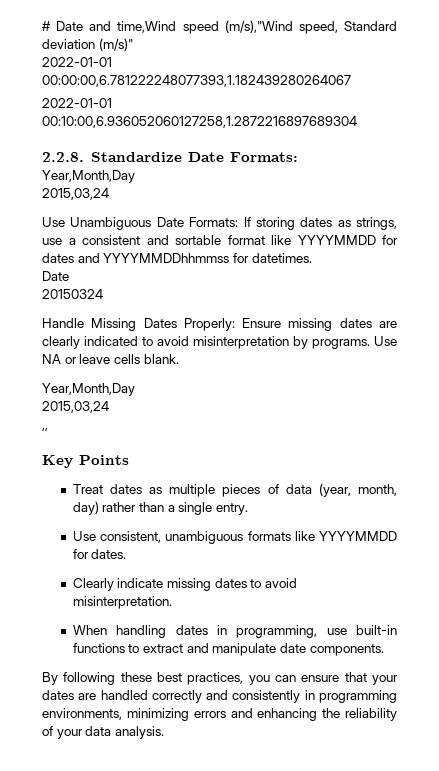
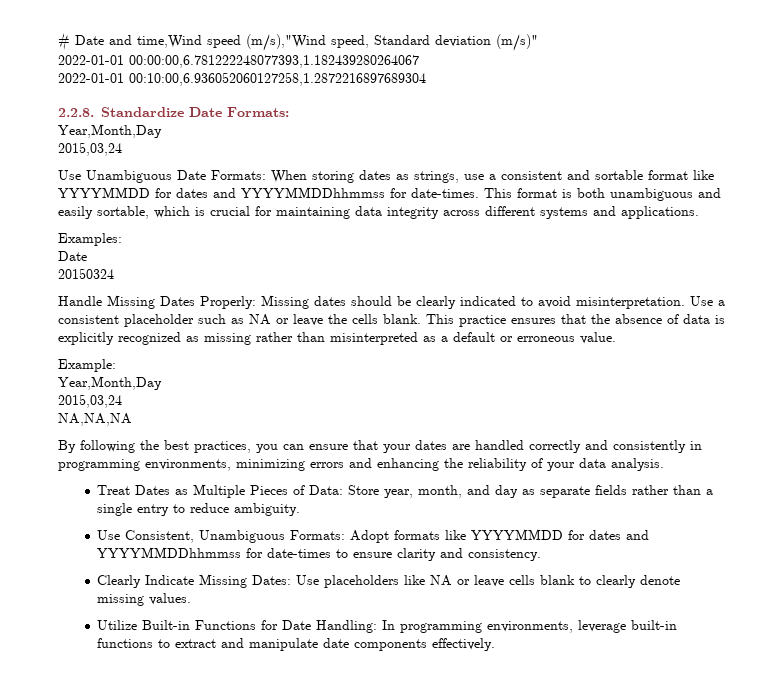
[243,217,251,227] If -> [271,170,307,183] When
[251,253,312,263] datetimes. -> [411,188,721,201] [58,206,699,219] [58,233,122,246] date-times. This format is both unambiguous and easily sortable, which is crucial for maintaining data integrity across different systems and applications. // Examples:
[242,318,397,331] [42,336,397,349] [42,354,111,364] Ensure missing dates are clearly indicated to avoid misinterpretation by programs. Use NA or leave -> [261,295,725,309] [58,314,347,327] Missing dates should be clearly indicated to avoid misinterpretation. Use a consistent placeholder such as NA or leave the
[42,383,135,396] [42,401,109,413] [42,427,48,431] [42,455,129,468] [72,483,397,497] [72,501,249,515] [72,531,397,544] [72,549,127,559] [72,578,298,591] [72,596,172,609] [72,625,397,638] [72,643,384,656] // Year,Month,Day // 2015,03,24 // ,, // Key Points // Treat dates as multiple pieces of data (year, month, day) rather than a single entry. // Use consistent, unambiguous formats like YYYYMMDD for dates. // Clearly indicate missing dates to avoid misinterpretation. // When handling dates in programming, use built-in functions to extract and manipulate date components. -> [426,314,725,327] [58,332,616,345] [58,359,116,372] [58,376,162,390] [58,394,122,408] [58,413,132,426] This practice ensures that the absence of data is explicitly recognized as missing rather than misinterpreted as a default or erroneous value. // Example: // Year,Month,Day // 2015,03,24 // NA,NA,NA
[120,672,152,682] these -> [140,440,159,450] the
(164, 732) none -> [97,484,714,498] [97,503,301,516] [97,529,650,543] [97,547,542,561] [97,574,681,588] [97,593,192,606] [97,620,678,633] [97,638,496,651] // Treat Dates as Multiple Pieces of Data: Store year, month, and day as separate fields rather than a single entry to reduce ambiguity. // Use Consistent, Unambiguous Formats: Adopt formats like YYYYMMDD for dates and YYYYMMDDhhmmss for date-times to ensure clarity and consistency. // Clearly Indicate Missing Dates: Use placeholders like NA or leave cells blank to clearly denote missing values. // Utilize Built-in Functions for Date Handling: In programming environments, leverage built-in functions to extract and manipulate date components effectively.

